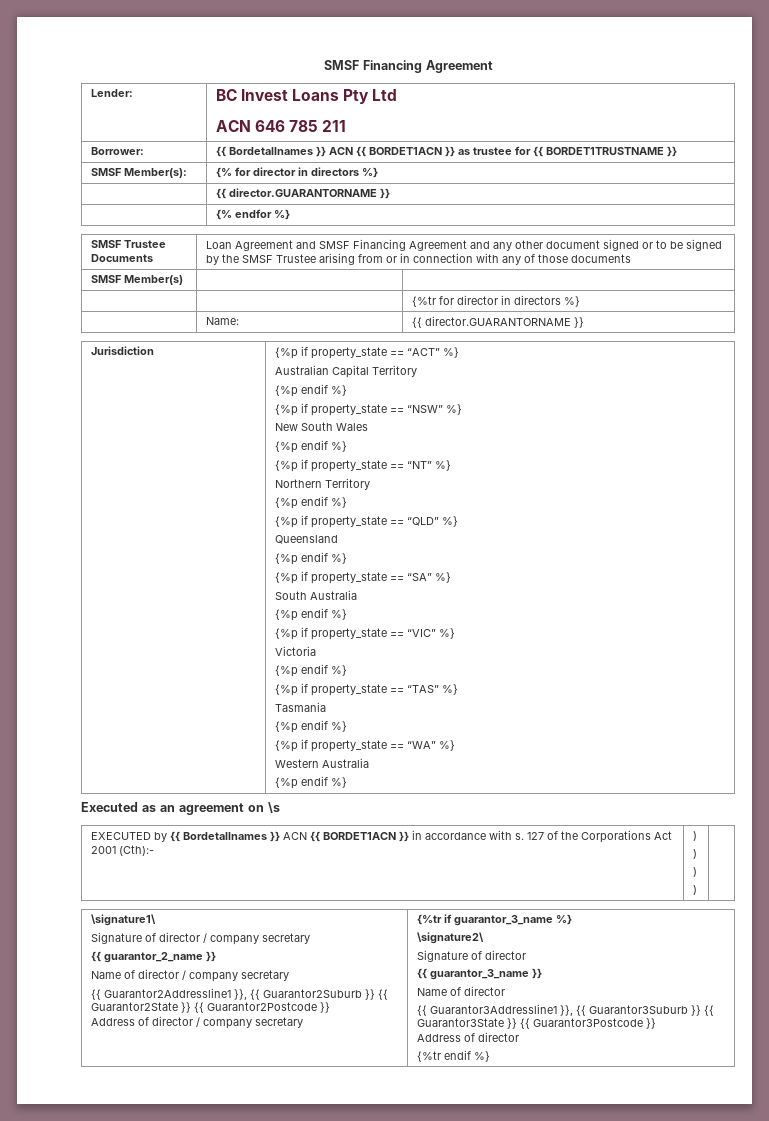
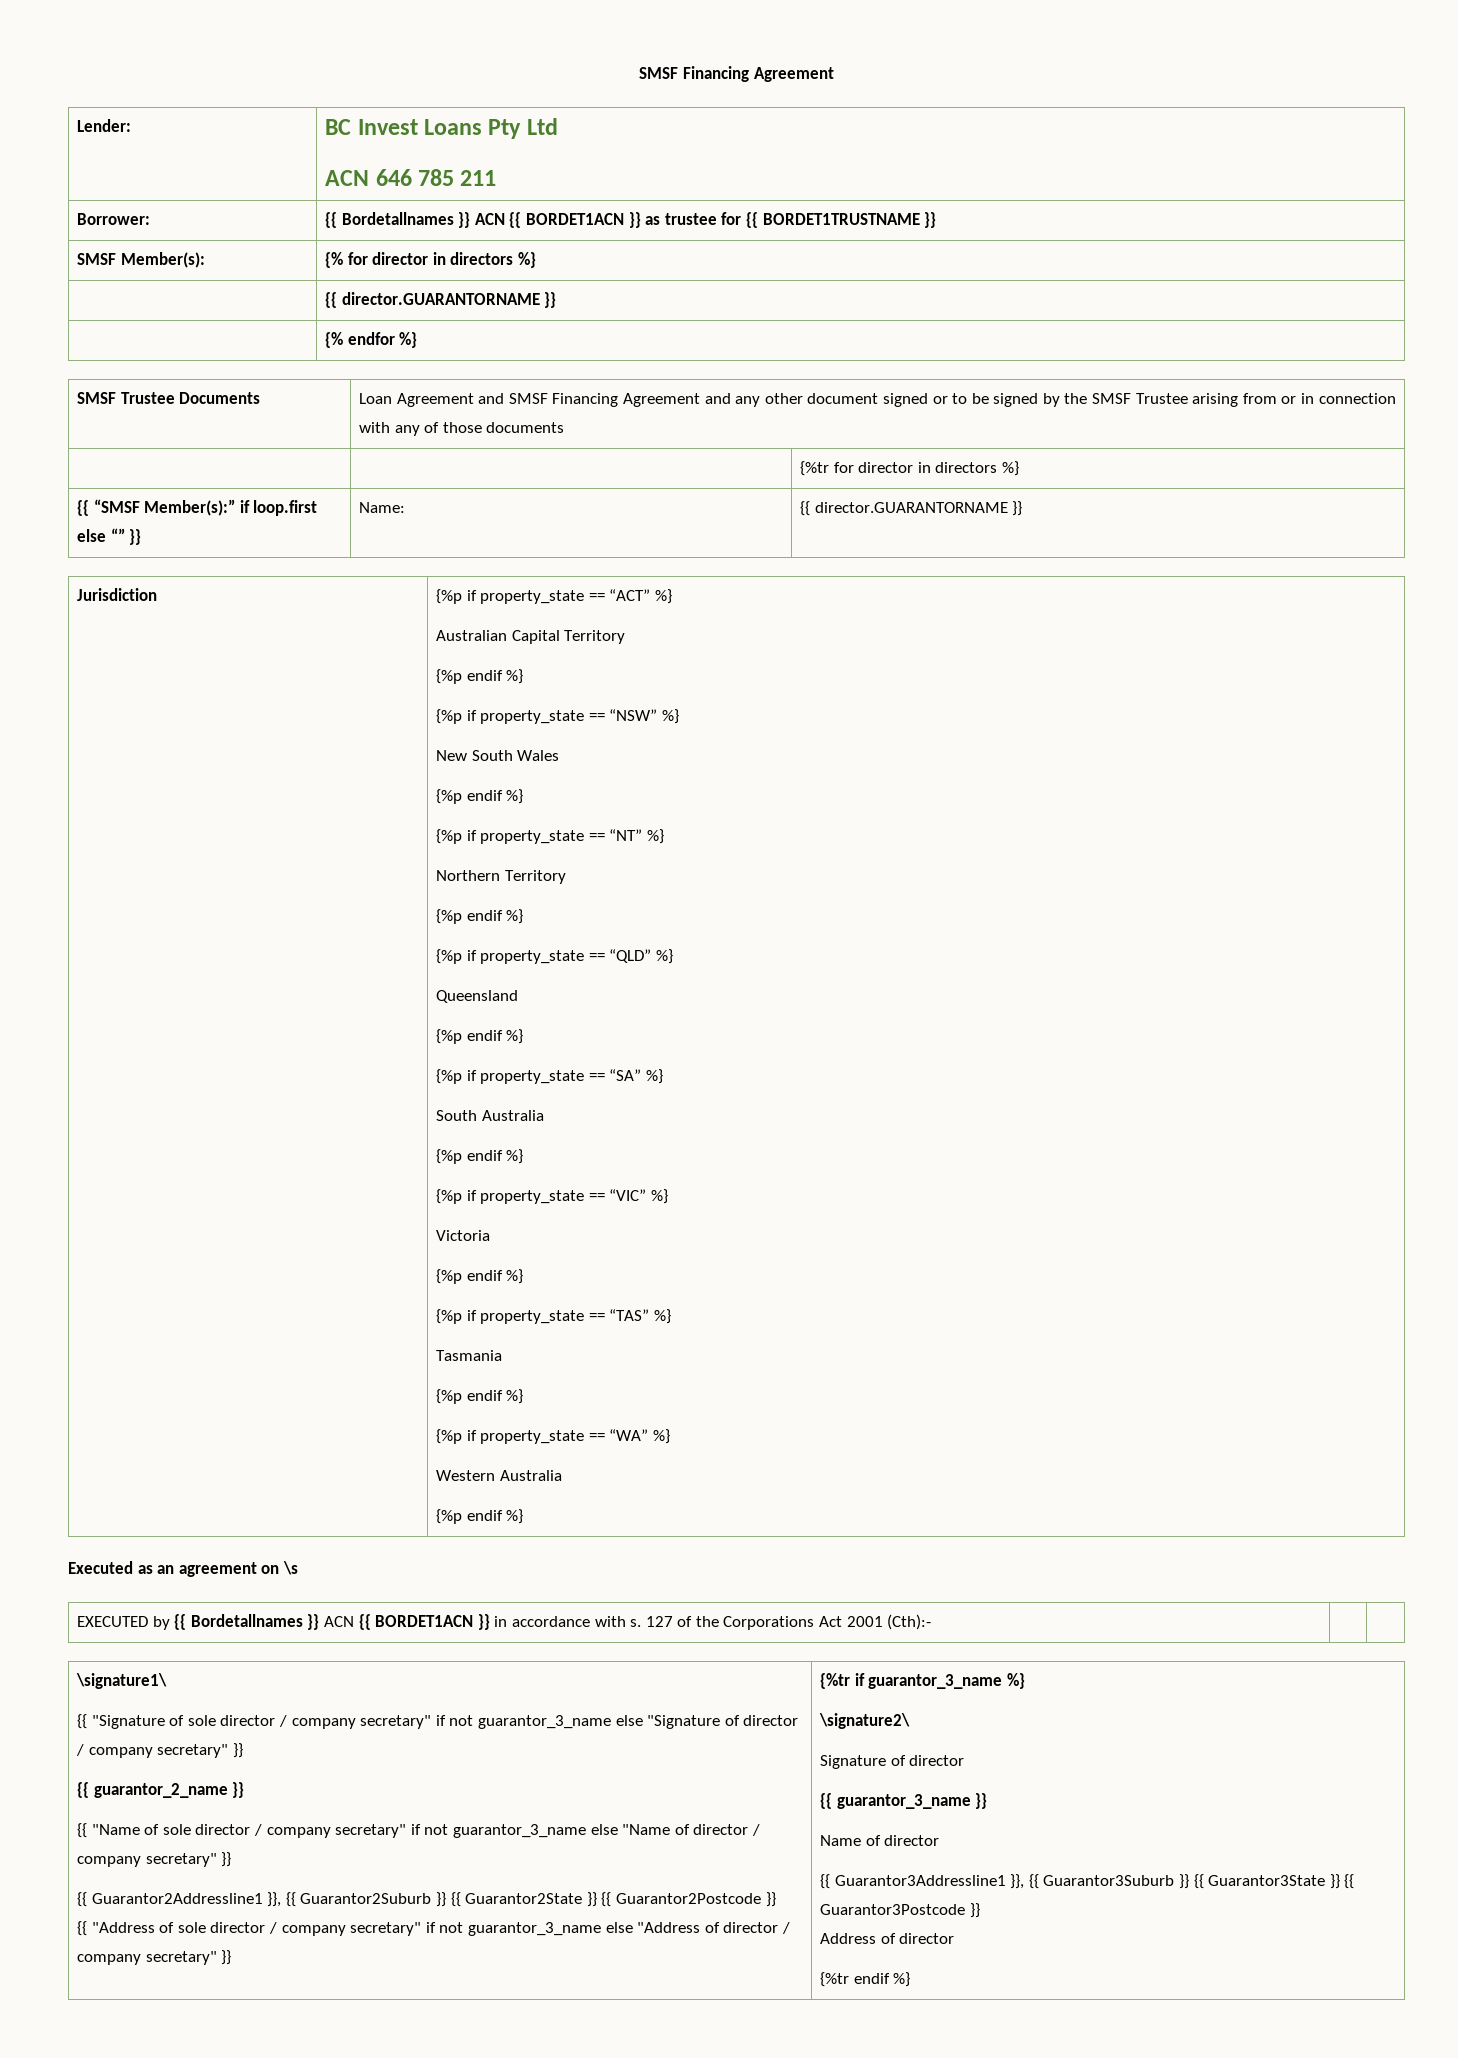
[90,275,183,285] // SMSF Member(s) | | -> (565, 427) none
(580, 301) none -> [77,499,318,516] [77,528,142,545] {{ “SMSF Member(s):” if loop.first else “” }}
[692,831,697,841] [692,849,697,859] [692,867,697,877] [692,885,697,895] [90,914,156,926] [90,932,310,945] ) // ) // ) // ) | // \signature1\ // Signature of director / company secretary -> [76,1673,168,1689] [77,1714,799,1729] [76,1743,243,1758] | // \signature1\ // {{ "Signature of sole director / company secretary" if not guarantor_3_name else "Signature of director / company secretary" }}
[90,969,289,982] Name of director / company secretary -> [77,1823,760,1838] [77,1852,232,1867] {{ "Name of sole director / company secretary" if not guarantor_3_name else "Name of director / company secretary" }}
[90,1016,303,1029] Address of director / company secretary -> [77,1921,790,1936] [77,1950,232,1965] {{ "Address of sole director / company secretary" if not guarantor_3_name else "Address of director / company secretary" }}

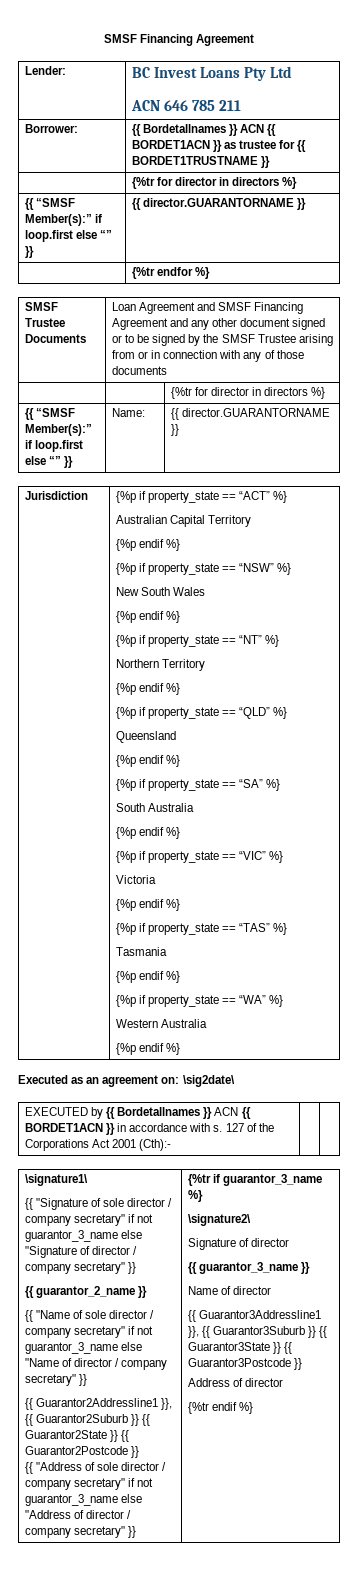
[77,252,205,268] [325,252,536,268] SMSF Member(s): | {% for director in directors %} // -> [131,177,298,189] [24,198,75,210] [24,214,102,226] [24,230,113,242] [24,246,34,258] | {%tr for director in directors %} // {{ “SMSF Member(s):” if loop.first else “” }}
[325,332,344,348] {% -> [131,267,155,279] {%tr
[261,1561,298,1575] on \s -> [161,1075,235,1087] on: \sig2date\

